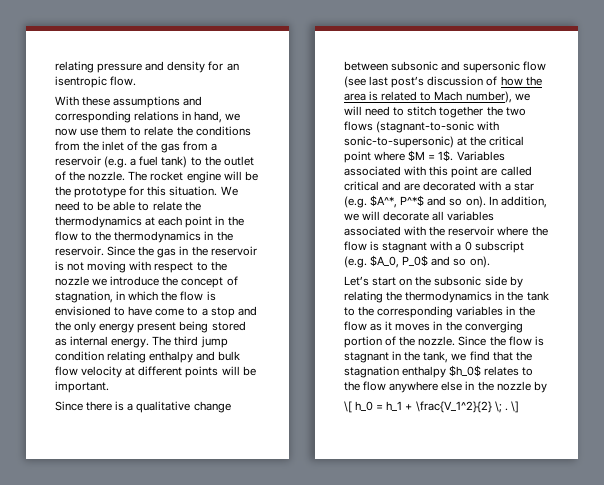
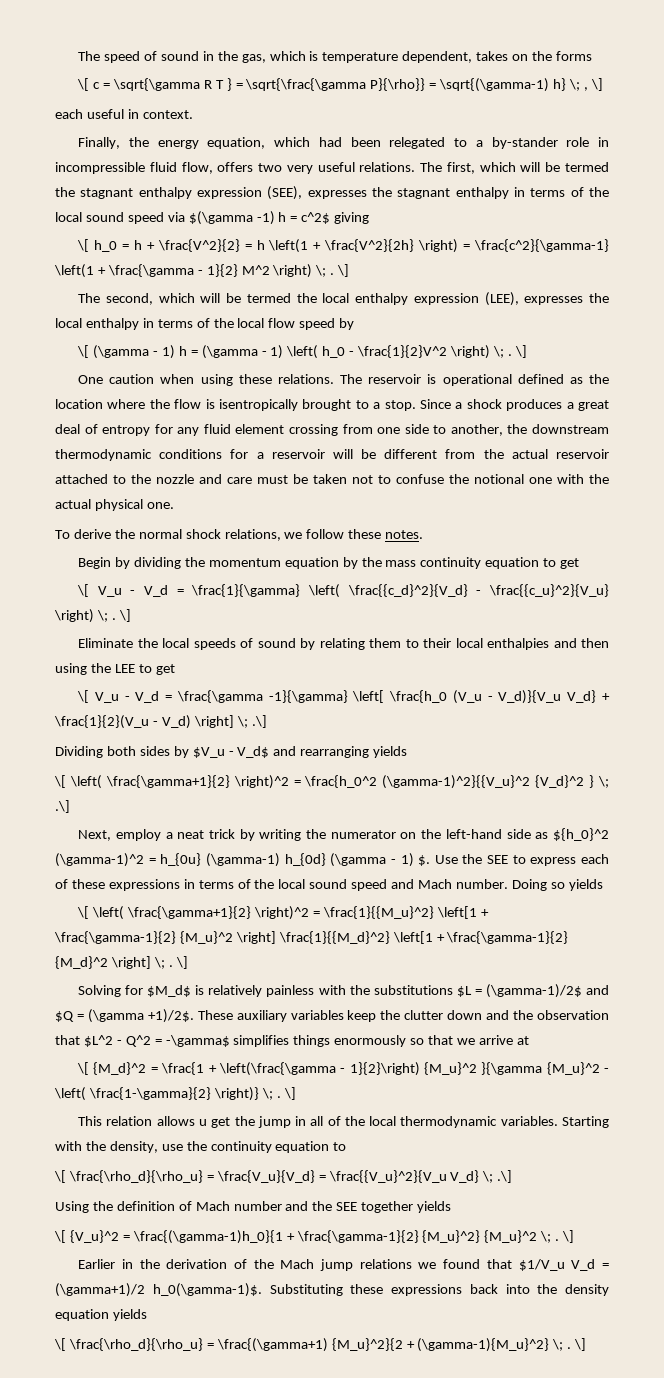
[55,61,239,73] [55,76,137,88] [55,96,203,108] [55,111,241,123] [55,126,251,136] [55,141,217,153] [55,156,254,168] [55,171,258,183] [55,186,238,198] [55,201,201,211] [55,216,244,228] [55,231,233,243] [55,246,257,258] [55,261,227,273] [55,276,238,288] [55,291,216,303] [55,306,257,318] [55,321,246,333] [55,336,228,348] [55,351,241,363] [55,366,256,378] [55,381,109,393] [55,401,231,413] [344,61,547,73] [344,76,542,88] [344,91,530,103] [344,106,526,118] [344,121,500,133] [344,136,525,148] [344,150,505,163] [344,166,532,178] [344,181,534,191] [344,195,547,208] [344,211,495,221] [344,226,548,236] [344,241,524,253] [344,255,490,268] [344,276,523,288] [344,291,549,303] [344,306,535,318] [344,321,523,333] [344,336,544,348] [344,351,532,363] [344,365,534,378] [344,381,547,393] [344,401,492,413] relating pressure and density for an isentropic flow. // With these assumptions and corresponding relations in hand, we now use them to relate the conditions from the inlet of the gas from a reservoir (e.g. a fuel tank) to the outlet of the nozzle. The rocket engine will be the prototype for this situation. We need to be able to relate the thermodynamics at each point in the flow to the thermodynamics in the reservoir. Since the gas in the reservoir is not moving with respect to the nozzle we introduce the concept of stagnation, in which the flow is envisioned to have come to a stop and the only energy present being stored as internal energy. The third jump condition relating enthalpy and bulk flow velocity at different points will be important. // Since there is a qualitative change between subsonic and supersonic flow (see last post’s discussion of how the area is related to Mach number), we will need to stitch together the two flows (stagnant-to-sonic with sonic-to-supersonic) at the critical point where $M = 1$. Variables associated with this point are called critical and are decorated with a star (e.g. $A^*, P^*$ and so on). In addition, we will decorate all variables associated with the reservoir where the flow is stagnant with a 0 subscript (e.g. $A_0, P_0$ and so on). // Let’s start on the subsonic side by relating the thermodynamics in the tank to the corresponding variables in the flow as it moves in the converging portion of the nozzle. Since the flow is stagnant in the tank, we find that the stagnation enthalpy $h_0$ relates to the flow anywhere else in the nozzle by // \[ h_0 = h_1 + \frac{V_1^2}{2} -> [78,51,592,63] [77,78,603,92] [55,109,193,119] [78,137,609,149] [55,162,609,174] [55,186,609,200] [55,211,370,225] [77,239,609,253] [54,264,350,278] [78,292,609,306] [55,318,355,330] [77,345,527,359] [78,374,609,386] [55,399,609,411] [55,424,609,436] [55,449,609,461] [55,474,609,484] [55,499,174,511] [55,529,424,541] [78,557,580,569] [77,584,609,598] [54,609,131,623] [78,638,610,650] [55,663,175,675] [77,690,610,704] [54,715,267,729] [55,746,408,758] [54,775,610,789] [55,800,70,813] [78,828,609,841] [55,853,610,867] [55,879,603,891] [77,906,489,920] [54,931,569,944] [55,956,188,969] [78,984,609,998] [55,1009,609,1023] [55,1035,529,1047] [77,1062,609,1076] [54,1087,296,1101] [78,1116,610,1128] [55,1141,347,1153] [54,1170,513,1183] [55,1201,452,1213] [54,1230,575,1244] [78,1259,609,1271] [55,1283,609,1297] [55,1309,147,1321] [54,1338,550,1352] The speed of sound in the gas, which is temperature dependent, takes on the forms // \[ c = \sqrt{\gamma R T } = \sqrt{\frac{\gamma P}{\rho}} = \sqrt{(\gamma-1) h} \; , \] // each useful in context. // Finally, the energy equation, which had been relegated to a by-stander role in incompressible fluid flow, offers two very useful relations. The first, which will be termed the stagnant enthalpy expression (SEE), expresses the stagnant enthalpy in terms of the local sound speed via $(\gamma -1) h = c^2$ giving // \[ h_0 = h + \frac{V^2}{2} = h \left(1 + \frac{V^2}{2h} \right) = \frac{c^2}{\gamma-1} \left(1 + \frac{\gamma - 1}{2} M^2 \right) \; . \] // The second, which will be termed the local enthalpy expression (LEE), expresses the local enthalpy in terms of the local flow speed by // \[ (\gamma - 1) h = (\gamma - 1) \left( h_0 - \frac{1}{2}V^2 \right) \; . \] // One caution when using these relations. The reservoir is operational defined as the location where the flow is isentropically brought to a stop. Since a shock produces a great deal of entropy for any fluid element crossing from one side to another, the downstream thermodynamic conditions for a reservoir will be different from the actual reservoir attached to the nozzle and care must be taken not to confuse the notional one with the actual physical one. // To derive the normal shock relations, we follow these notes. // Begin by dividing the momentum equation by the mass continuity equation to get // \[ V_u - V_d = \frac{1}{\gamma} \left( \frac{{c_d}^2}{V_d} - \frac{{c_u}^2}{V_u} \right) \; . \] // Eliminate the local speeds of sound by relating them to their local enthalpies and then using the LEE to get // \[ V_u - V_d = \frac{\gamma -1}{\gamma} \left[ \frac{h_0 (V_u - V_d)}{V_u V_d} + \frac{1}{2}(V_u - V_d) \right] \; .\] // Dividing both sides by $V_u - V_d$ and rearranging yields // \[ \left( \frac{\gamma+1}{2} \right)^2 = \frac{h_0^2 (\gamma-1)^2}{{V_u}^2 {V_d}^2 } \; .\] // Next, employ a neat trick by writing the numerator on the left-hand side as ${h_0}^2 (\gamma-1)^2 = h_{0u} (\gamma-1) h_{0d} (\gamma - 1) $. Use the SEE to express each of these expressions in terms of the local sound speed and Mach number. Doing so yields // \[ \left( \frac{\gamma+1}{2} \right)^2 = \frac{1}{{M_u}^2} \left[1 + \frac{\gamma-1}{2} {M_u}^2 \right] \frac{1}{{M_d}^2} \left[1 + \frac{\gamma-1}{2} {M_d}^2 \right] \; . \] // Solving for $M_d$ is relatively painless with the substitutions $L = (\gamma-1)/2$ and $Q = (\gamma +1)/2$. These auxiliary variables keep the clutter down and the observation that $L^2 - Q^2 = -\gamma$ simplifies things enormously so that we arrive at // \[ {M_d}^2 = \frac{1 + \left(\frac{\gamma - 1}{2}\right) {M_u}^2 }{\gamma {M_u}^2 - \left( \frac{1-\gamma}{2} \right)} \; . \] // This relation allows u get the jump in all of the local thermodynamic variables. Starting with the density, use the continuity equation to // \[ \frac{\rho_d}{\rho_u} = \frac{V_u}{V_d} = \frac{{V_u}^2}{V_u V_d} \; .\] // Using the definition of Mach number and the SEE together yields // \[ {V_u}^2 = \frac{(\gamma-1)h_0}{1 + \frac{\gamma-1}{2} {M_u}^2} {M_u}^2 \; . \] // Earlier in the derivation of the Mach jump relations we found that $1/V_u V_d = (\gamma+1)/2 h_0(\gamma-1)$. Substituting these expressions back into the density equation yields // \[ \frac{\rho_d}{\rho_u} = \frac{(\gamma+1) {M_u}^2}{2 + (\gamma-1){M_u}^2}

